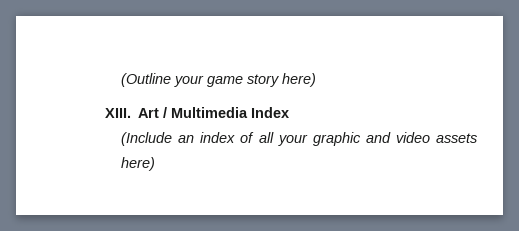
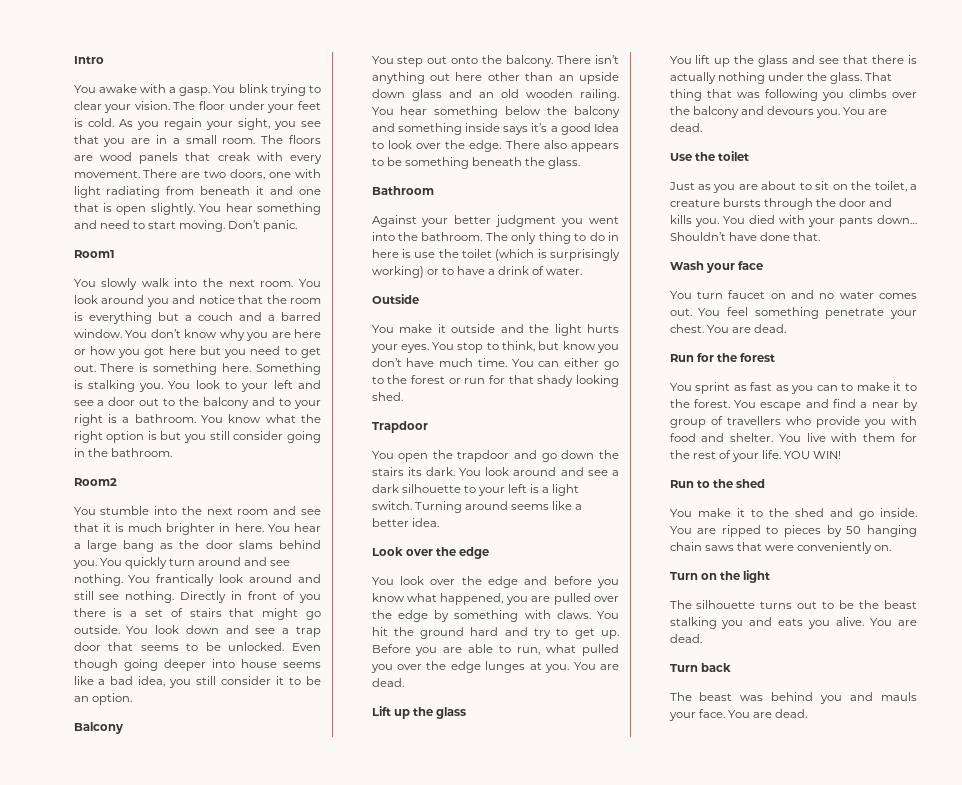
[121,73,317,87] [105,107,290,118] [121,132,477,146] [121,157,156,171] (Outline your game story here) // XIII. Art / Multimedia Index // (Include an index of all your graphic and video assets here) -> [73,56,104,64] [73,84,321,96] [73,101,321,113] [73,118,321,130] [73,135,321,147] [73,152,322,164] [73,169,321,180] [73,186,321,198] [73,203,321,215] [73,220,298,232] [73,250,115,258] [73,278,321,290] [73,295,321,307] [73,312,322,324] [73,329,321,341] [73,346,321,358] [73,363,321,375] [73,380,321,392] [73,397,321,409] [73,414,321,426] [73,431,321,443] [73,448,172,457] [73,478,117,486] [73,506,321,515] [73,523,321,535] [73,540,321,552] [72,557,291,569] [73,574,321,586] [73,591,321,603] [73,608,321,620] [73,625,321,637] [73,642,321,651] [73,659,321,671] [73,676,321,688] [73,693,132,705] [73,722,123,734] [371,55,619,67] [371,72,619,84] [371,89,619,101] [371,106,620,118] [371,123,619,135] [371,140,619,152] [371,157,581,169] [371,186,434,195] [371,215,619,227] [371,232,619,244] [371,249,620,261] [371,266,583,278] [371,294,419,304] [371,324,619,336] [370,341,619,353] [371,358,619,370] [371,375,619,387] [371,392,403,401] [371,421,428,433] [371,450,619,462] [371,467,619,476] [371,484,580,496] [371,501,583,513] [371,518,439,527] [371,547,489,559] [371,576,619,588] [371,593,619,605] [371,610,619,622] [371,627,619,639] [371,644,619,656] [370,661,619,673] [371,678,404,687] [371,706,466,719] [669,55,917,67] [669,72,893,84] [669,89,917,101] [669,106,888,118] [669,123,702,132] [669,151,749,161] [668,181,917,193] [669,198,893,210] [669,215,917,227] [669,232,820,241] [669,261,763,273] [669,290,917,299] [669,307,917,319] [669,324,786,333] [669,353,775,362] [669,382,917,394] [669,399,918,411] [669,416,917,428] [669,433,917,442] [669,450,842,462] [669,479,765,488] [669,508,917,520] [669,525,917,537] [669,542,892,554] [669,570,770,583] [669,600,917,609] [669,617,917,629] [669,634,702,643] [669,663,731,672] [669,692,917,704] [668,709,807,721] Intro // You awake with a gasp. You blink trying to clear your vision. The floor under your feet is cold. As you regain your sight, you see that you are in a small room. The floors are wood panels that creak with every movement. There are two doors, one with light radiating from beneath it and one that is open slightly. You hear something and need to start moving. Don’t panic. // Room1 // You slowly walk into the next room. You look around you and notice that the room is everything but a couch and a barred window. You don’t know why you are here or how you got here but you need to get out. There is something here. Something is stalking you. You look to your left and see a door out to the balcony and to your right is a bathroom. You know what the right option is but you still consider going in the bathroom. // Room2 // You stumble into the next room and see that it is much brighter in here. You hear a large bang as the door slams behind you. You quickly turn around and see nothing. You frantically look around and still see nothing. Directly in front of you there is a set of stairs that might go outside. You look down and see a trap door that seems to be unlocked. Even though going deeper into house seems like a bad idea, you still consider it to be an option. // Balcony // You step out onto the balcony. There isn’t anything out here other than an upside down glass and an old wooden railing. You hear something below the balcony and something inside says it’s a good Idea to look over the edge. There also appears to be something beneath the glass. // Bathroom // Against your better judgment you went into the bathroom. The only thing to do in here is use the toilet (which is surprisingly working) or to have a drink of water. // Outside // You make it outside and the light hurts your eyes. You stop to think, but know you don’t have much time. You can either go to the forest or run for that shady looking shed. // Trapdoor // You open the trapdoor and go down the stairs its dark. You look around and see a dark silhouette to your left is a light switch. Turning around seems like a better idea. // Look over the edge // You look over the edge and before you know what happened, you are pulled over the edge by something with claws. You hit the ground hard and try to get up. Before you are able to run, what pulled you over the edge lunges at you. You are dead. // Lift up the glass // You lift up the glass and see that there is actually nothing under the glass. That thing that was following you climbs over the balcony and devours you. You are dead. // Use the toilet // Just as you are about to sit on the toilet, a creature bursts through the door and kills you. You died with your pants down… Shouldn’t have done that. // Wash your face // You turn faucet on and no water comes out. You feel something penetrate your chest. You are dead. // Run for the forest // You sprint as fast as you can to make it to the forest. You escape and find a near by group of travellers who provide you with food and shelter. You live with them for the rest of your life. YOU WIN! // Run to the shed // You make it to the shed and go inside. You are ripped to pieces by 50 hanging chain saws that were conveniently on. // Turn on the light // The silhouette turns out to be the beast stalking you and eats you alive. You are dead. // Turn back // The beast was behind you and mauls your face. You are dead.

